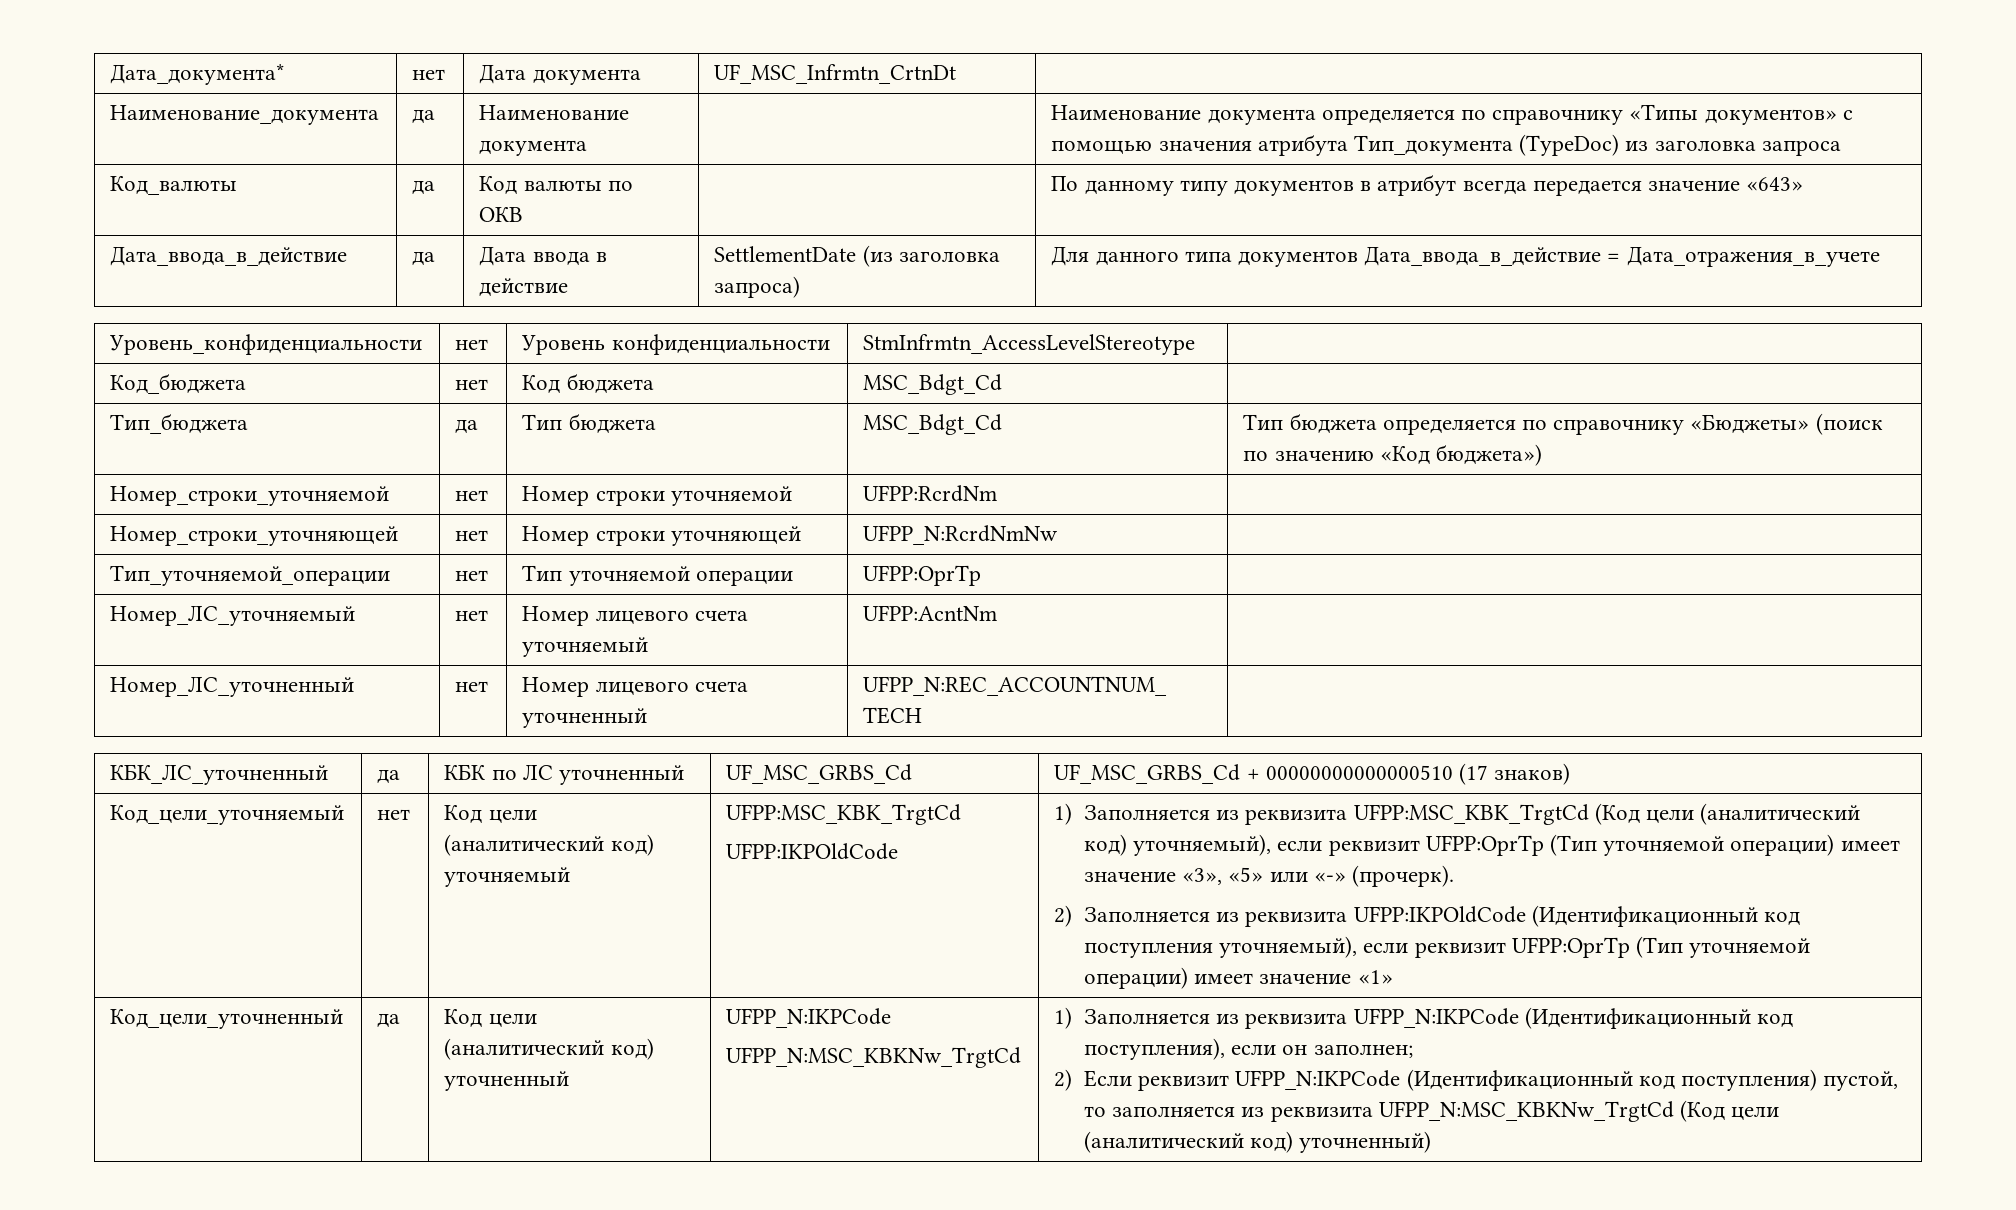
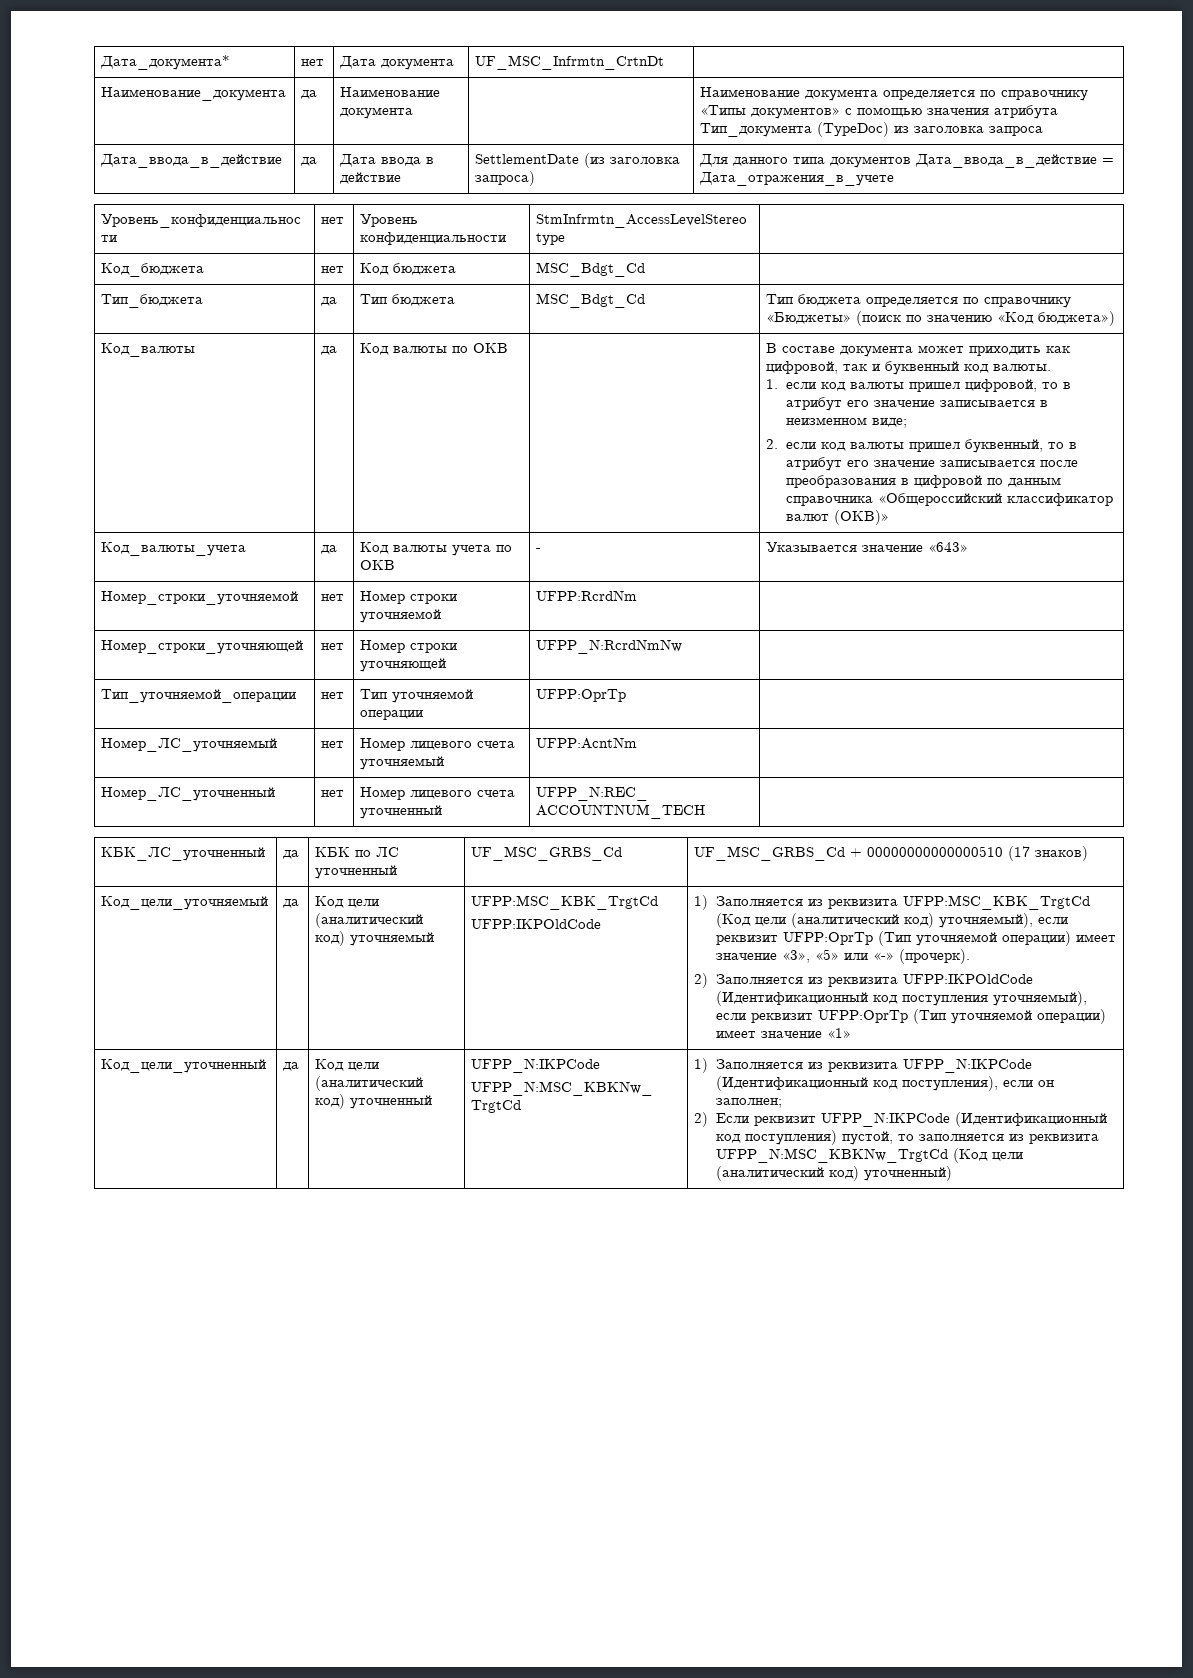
[110,176,238,195] [412,180,436,195] [479,176,633,195] [479,207,524,222] [1051,174,1804,196] // Код_валюты | да | Код валюты по ОКВ | | По данному типу документов в атрибут всегда передается значение «643» -> (1044, 131) none
(1543, 455) none -> [101,343,196,357] [321,346,338,355] [360,343,509,355] [766,343,1072,357] [766,361,1052,375] [766,379,1071,392] [785,397,1048,411] [785,417,907,428] [766,439,1077,453] [785,457,1078,471] [785,475,1061,488] [785,493,1113,506] [785,510,889,525] [101,542,247,556] [321,545,338,554] [360,542,513,556] [360,560,396,570] [536,548,542,552] [766,542,969,552] // Код_валюты | да | Код валюты по ОКВ | | В составе документа может приходить как цифровой, так и буквенный код валюты. // 1. если код валюты пришел цифровой, то в атрибут его значение записывается в неизменном виде; // 2. если код валюты пришел буквенный, то в атрибут его значение записывается после преобразования в цифровой по данным справочника «Общероссийский классификатор валют (ОКВ)» // Код_валюты_учета | да | Код валюты учета по ОКВ | - | Указывается значение «643»
[377,809,411,820] нет -> [283,899,300,908] да

